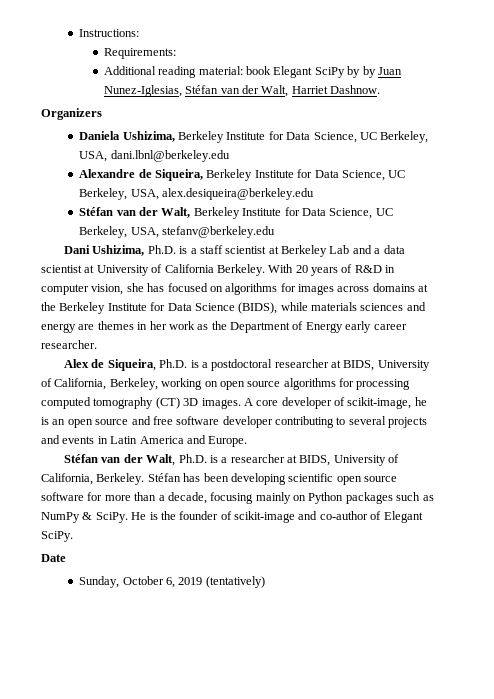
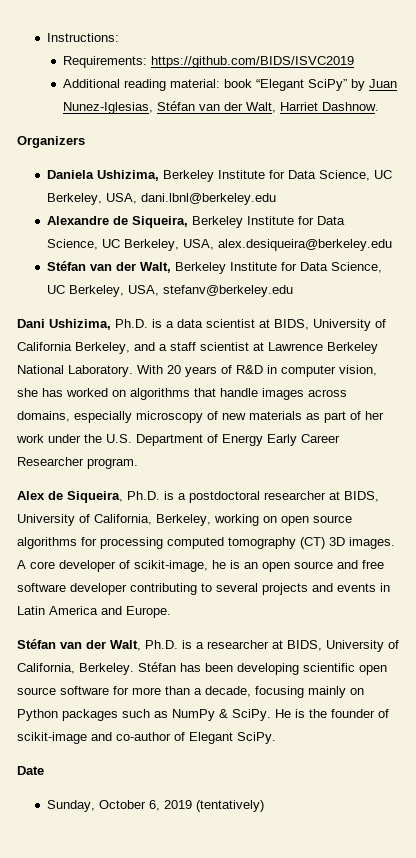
(176, 53) none -> [150,56,354,68] https://github.com/BIDS/ISVC2019
[273,66,361,78] Elegant SciPy by -> [255,79,347,91] “Elegant SciPy”
[199,245,405,257] [41,264,265,276] staff scientist at Berkeley Lab and a data scientist at University of California Berkeley. -> [177,319,386,331] [17,342,378,354] [17,365,133,377] data scientist at BIDS, University of California Berkeley, and a staff scientist at Lawrence Berkeley National Laboratory.
[167,283,208,292] focused -> [66,388,108,397] worked
[280,283,429,295] [41,302,426,314] [41,321,407,333] [41,340,97,349] for images across domains at the Berkeley Institute for Data Science (BIDS), while materials sciences and energy are themes in her work as the Department of Energy early career researcher. -> [194,388,347,400] [17,411,384,423] [16,434,340,446] [17,457,138,469] that handle images across domains, especially microscopy of new materials as part of her work under the U.S. Department of Energy Early Career Researcher program.

